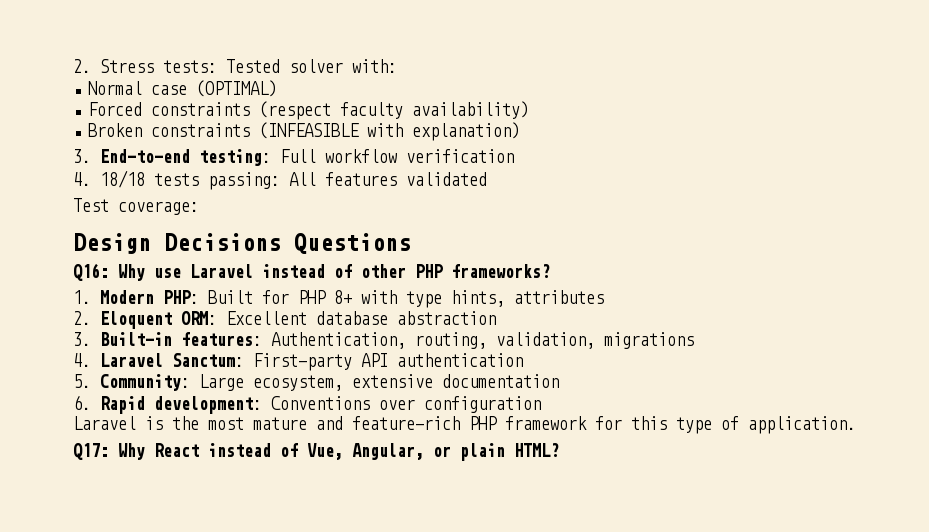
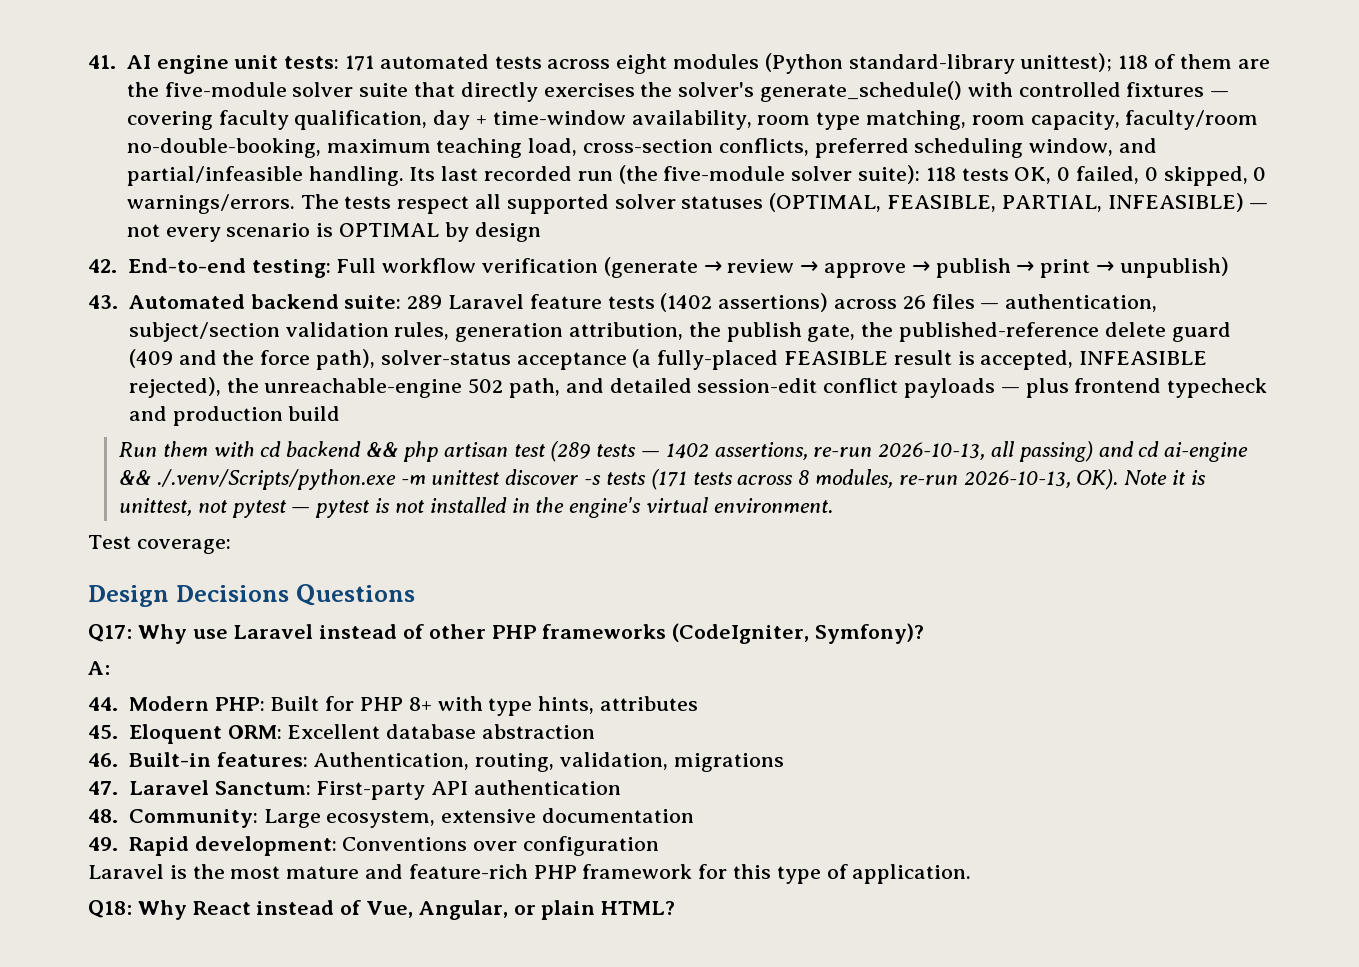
[73,59,397,73] [88,80,278,97] [88,101,530,120] [88,122,521,141] [73,149,91,163] 2. Stress tests: Tested solver with: // Normal case (OPTIMAL) // Forced constraints (respect faculty availability) // Broken constraints (INFEASIBLE with explanation) // 3. -> [88,53,1270,74] [126,81,1230,102] [126,110,1259,130] [126,138,1157,158] [126,165,1267,186] [126,193,1269,214] [126,222,541,242] [88,259,117,273] 41. AI engine unit tests: 171 automated tests across eight modules (Python standard-library unittest); 118 of them are the five-module solver suite that directly exercises the solver's generate_schedule() with controlled fixtures — covering faculty qualification, day + time-window availability, room type matching, room capacity, faculty/room no-double-booking, maximum teaching load, cross-section conflicts, preferred scheduling window, and partial/infeasible handling. Its last recorded run (the five-module solver suite): 118 tests OK, 0 failed, 0 skipped, 0 warnings/errors. The tests respect all supported solver statuses (OPTIMAL, FEASIBLE, PARTIAL, INFEASIBLE) — not every scenario is OPTIMAL by design // 42.
[73,170,487,190] // 4. 18/18 tests passing: All features validated -> [603,257,1229,278] [88,293,1158,312] [128,322,1231,342] [128,349,1208,370] [128,377,1268,398] [128,406,341,426] [119,441,1249,462] [119,469,1206,490] [119,497,833,518] (generate → review → approve → publish → print → unpublish) // 43. Automated backend suite: 289 Laravel feature tests (1402 assertions) across 26 files — authentication, subject/section validation rules, generation attribution, the publish gate, the published-reference delete guard (409 and the force path), solver-status acceptance (a fully-placed FEASIBLE result is accepted, INFEASIBLE rejected), the unreachable-engine 502 path, and detailed session-edit conflict payloads — plus frontend typecheck and production build // Run them with cd backend && php artisan test (289 tests — 1402 assertions, re-run 2026-10-13, all passing) and cd ai-engine && ./.venv/Scripts/python.exe -m unittest discover -s tests (171 tests across 8 modules, re-run 2026-10-13, OK). Note it is unittest, not pytest — pytest is not installed in the engine's virtual environment.
[73,263,109,281] Q16: -> [88,624,132,642] Q17:
[451,264,550,278] [73,290,91,304] frameworks? // 1. -> [542,623,925,644] [88,661,110,675] [88,697,118,711] frameworks (CodeIgniter, Symfony)? // A: // 44.
[73,311,91,325] 2. -> [88,725,118,739] 45.
[73,332,91,346] 3. -> [88,753,118,767] 46.
[73,353,91,367] 4. -> [88,781,118,795] 47.
[73,374,91,388] 5. -> [88,809,118,823] 48.
[73,395,91,410] 6. -> [88,837,118,851] 49.
[73,443,109,460] Q17: -> [88,900,132,918] Q18:

